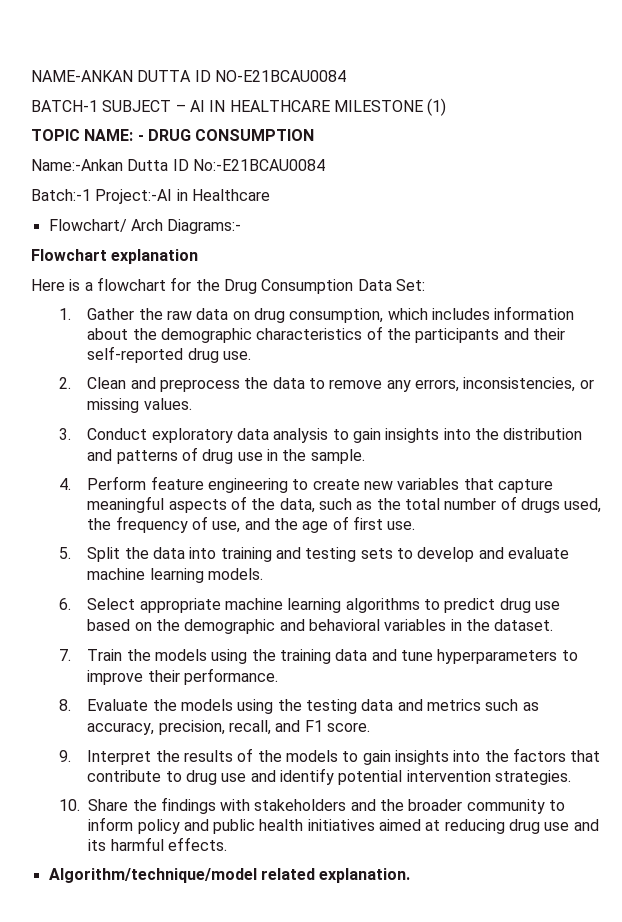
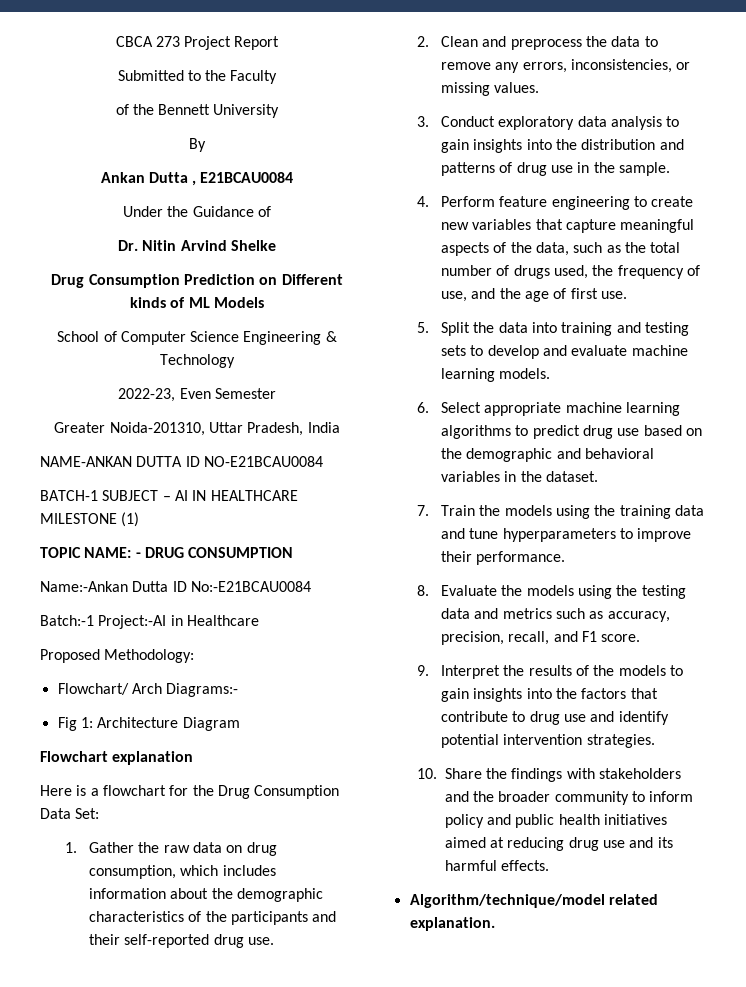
(31, 76) none -> [115,36,280,50] [117,70,278,84] [115,104,280,118] [189,138,206,152] [100,172,294,186] [123,206,271,217] [118,240,276,251] [51,274,343,288] [130,297,264,308] [57,331,337,345] [160,354,235,368] [118,388,276,402] [54,422,340,436] CBCA 273 Project Report // Submitted to the Faculty // of the Bennett University // By // Ankan Dutta , E21BCAU0084 // Under the Guidance of // Dr. Nitin Arvind Shelke // Drug Consumption Prediction on Different kinds of ML Models // School of Computer Science Engineering & Technology // 2022-23, Even Semester // Greater Noida-201310, Uttar Pradesh, India //
(270, 195) none -> [40,649,195,663] // Proposed Methodology:
(242, 226) none -> [57,717,240,731] // Fig 1: Architecture Diagram

